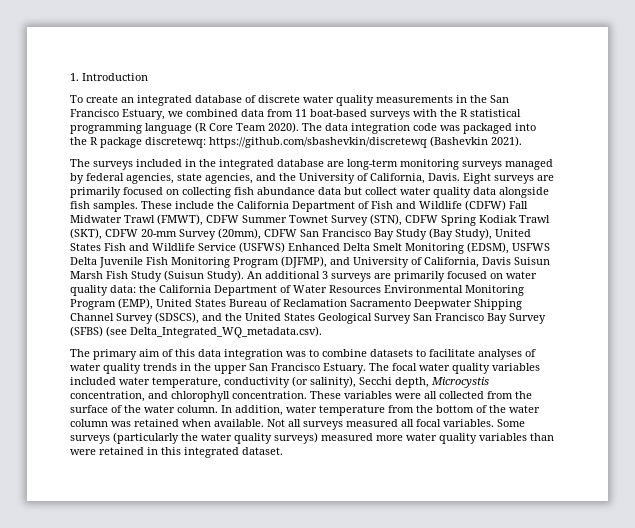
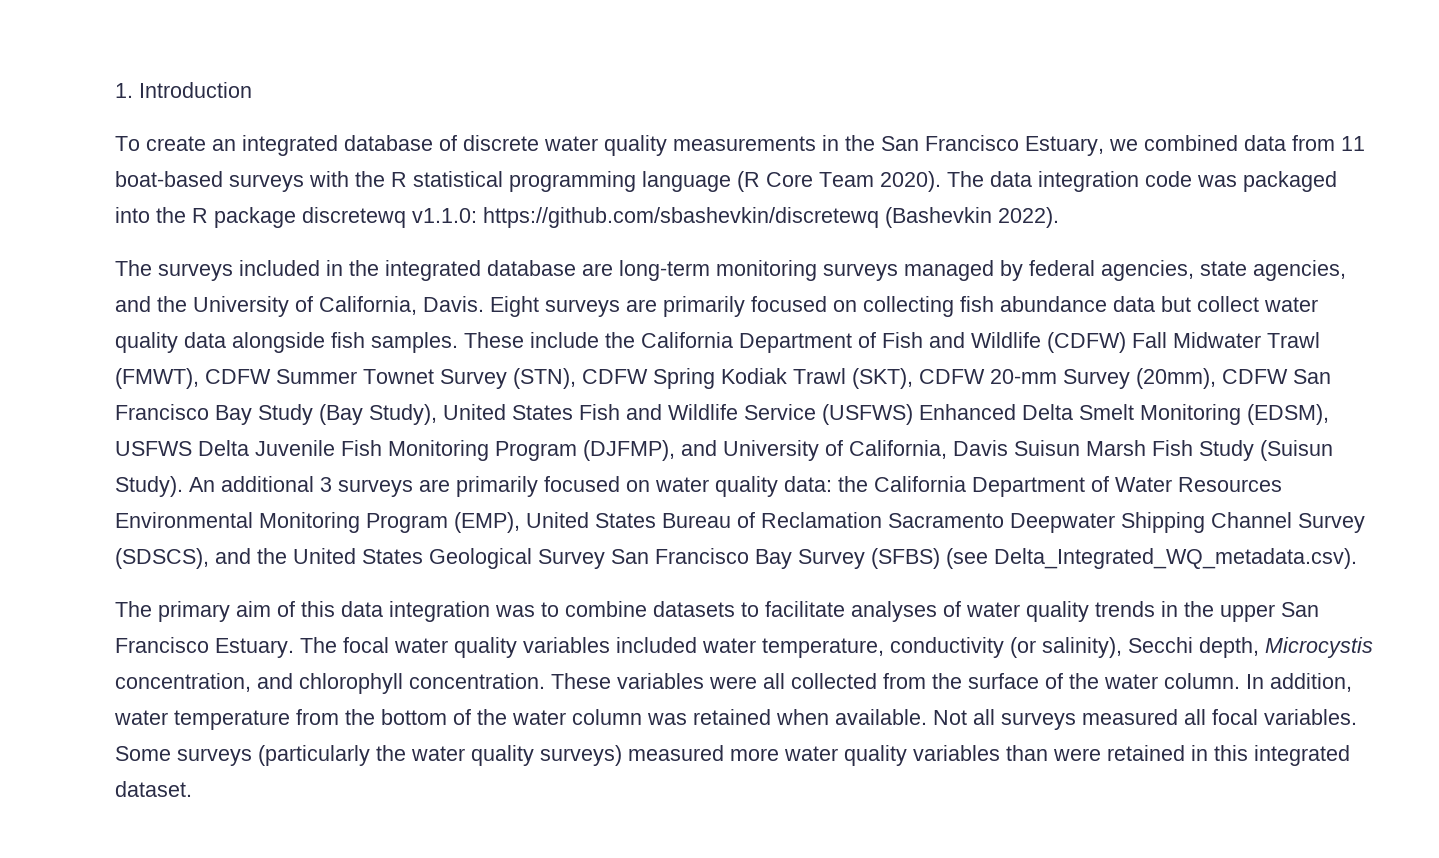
[145,137,206,148] discretewq: -> [302,207,477,228] discretewq v1.1.0:
[491,136,522,147] 2021). -> [998,207,1059,228] 2022).

